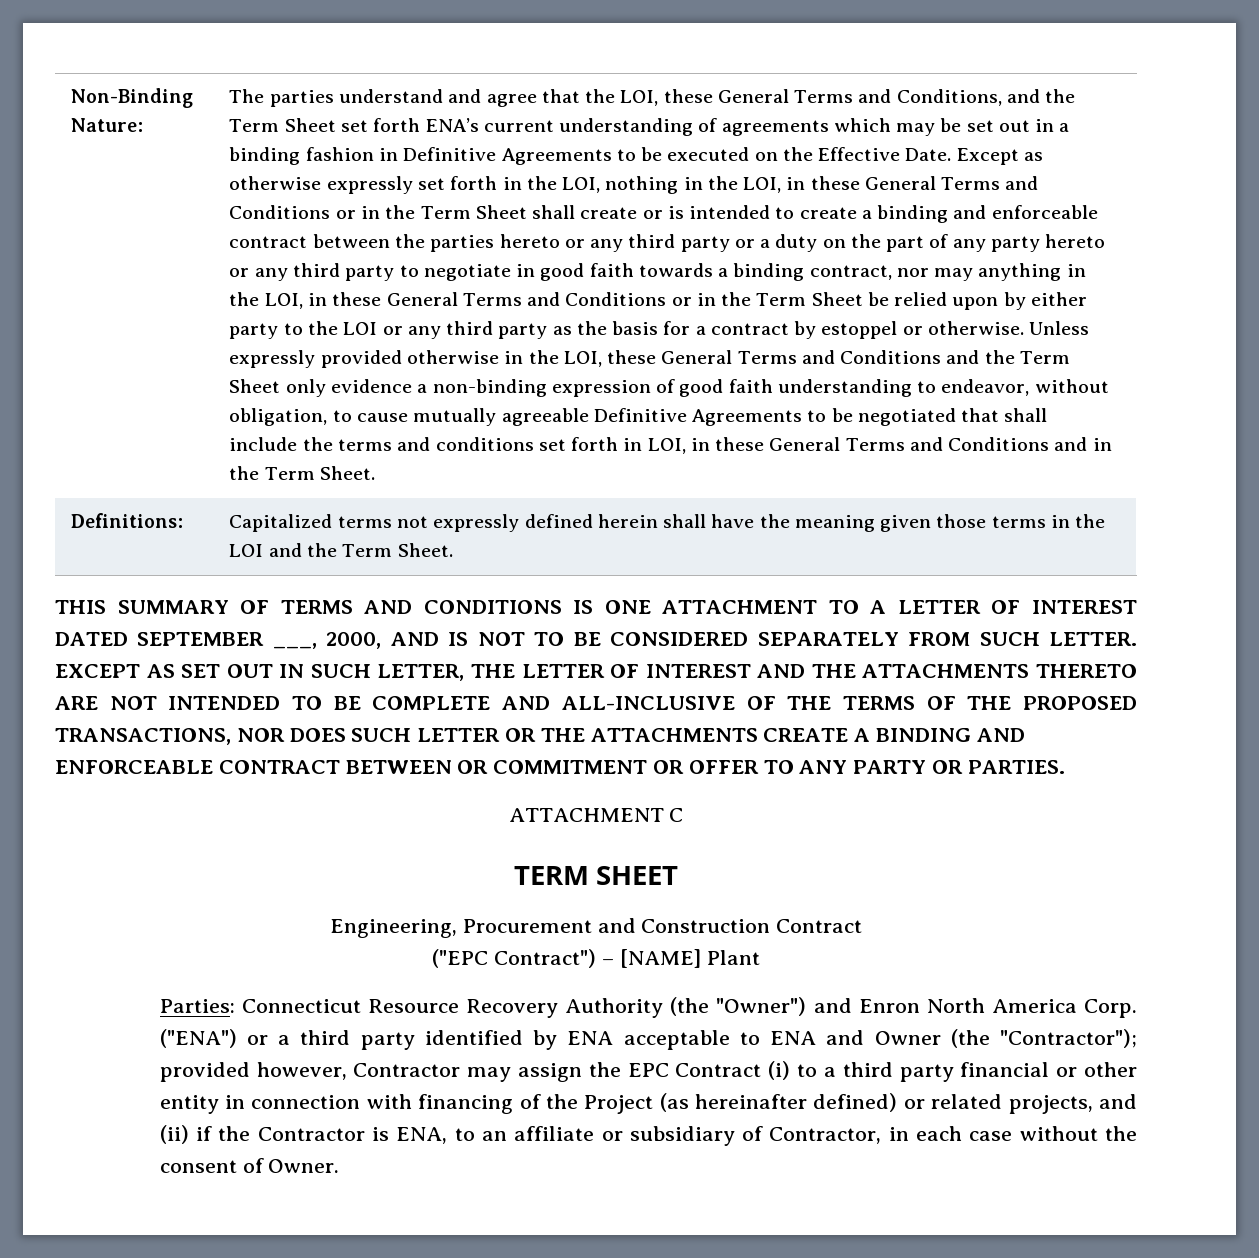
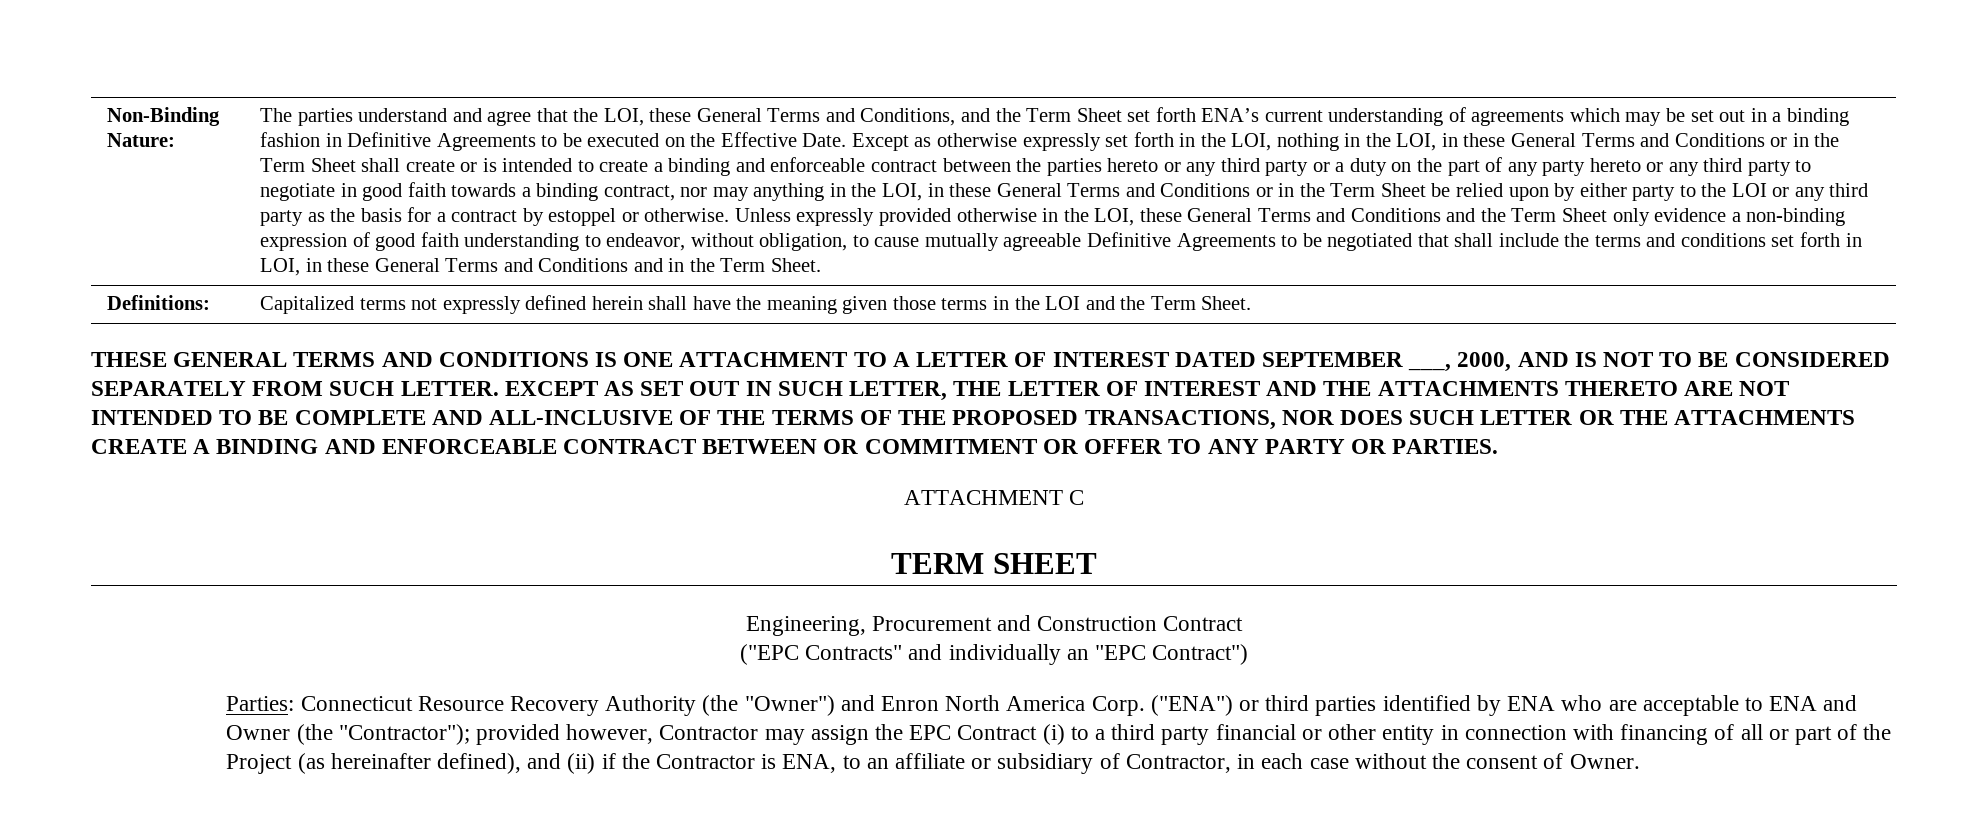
[55,600,270,614] THIS SUMMARY OF -> [91,352,288,367] THESE GENERAL
[494,949,760,968] Contract") – [NAME] Plant -> [805,644,1249,665] Contracts" and individually an "EPC Contract")
[278,1030,415,1050] a third party -> [1265,695,1377,716] third parties
(614, 1038) none -> [1561,695,1637,711] who are
[545,1093,1093,1114] the Project (as hereinafter defined) or related projects, -> [1740,724,1892,745] [226,753,521,774] all or part of the Project (as hereinafter defined),

